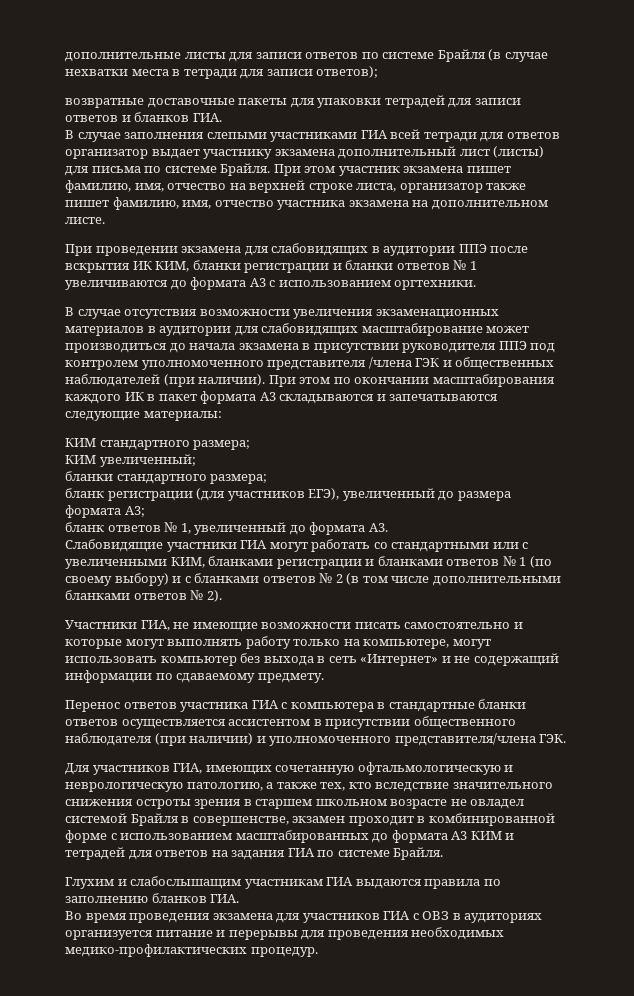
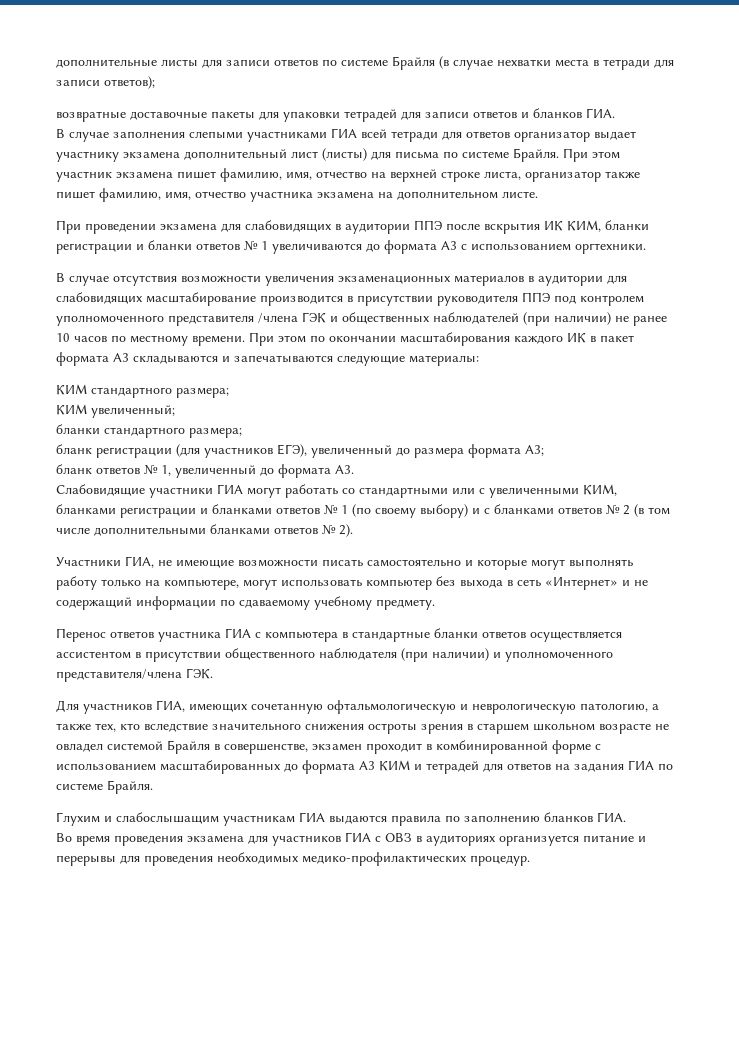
[486,326,530,333] [65,343,299,353] может производиться до начала экзамена -> [260,295,343,306] производится
[198,374,266,386] наличии). -> [554,312,667,326] [56,333,245,346] наличии) не ранее 10 часов по местному времени.
(256, 678) none -> [314,596,372,610] учебному

